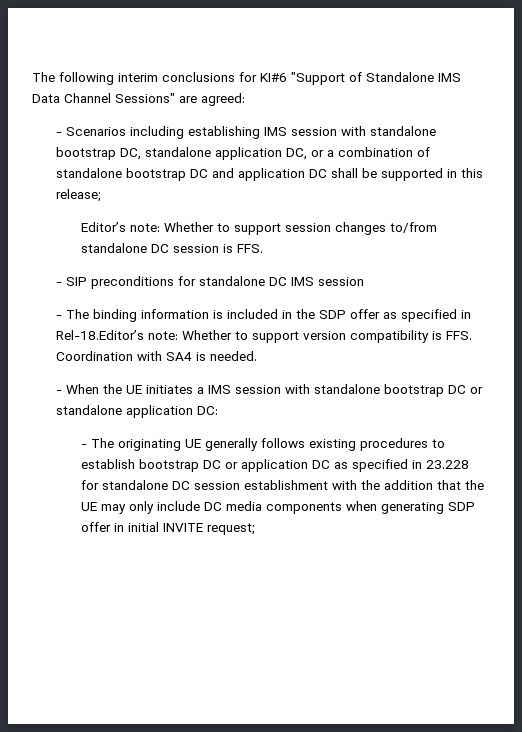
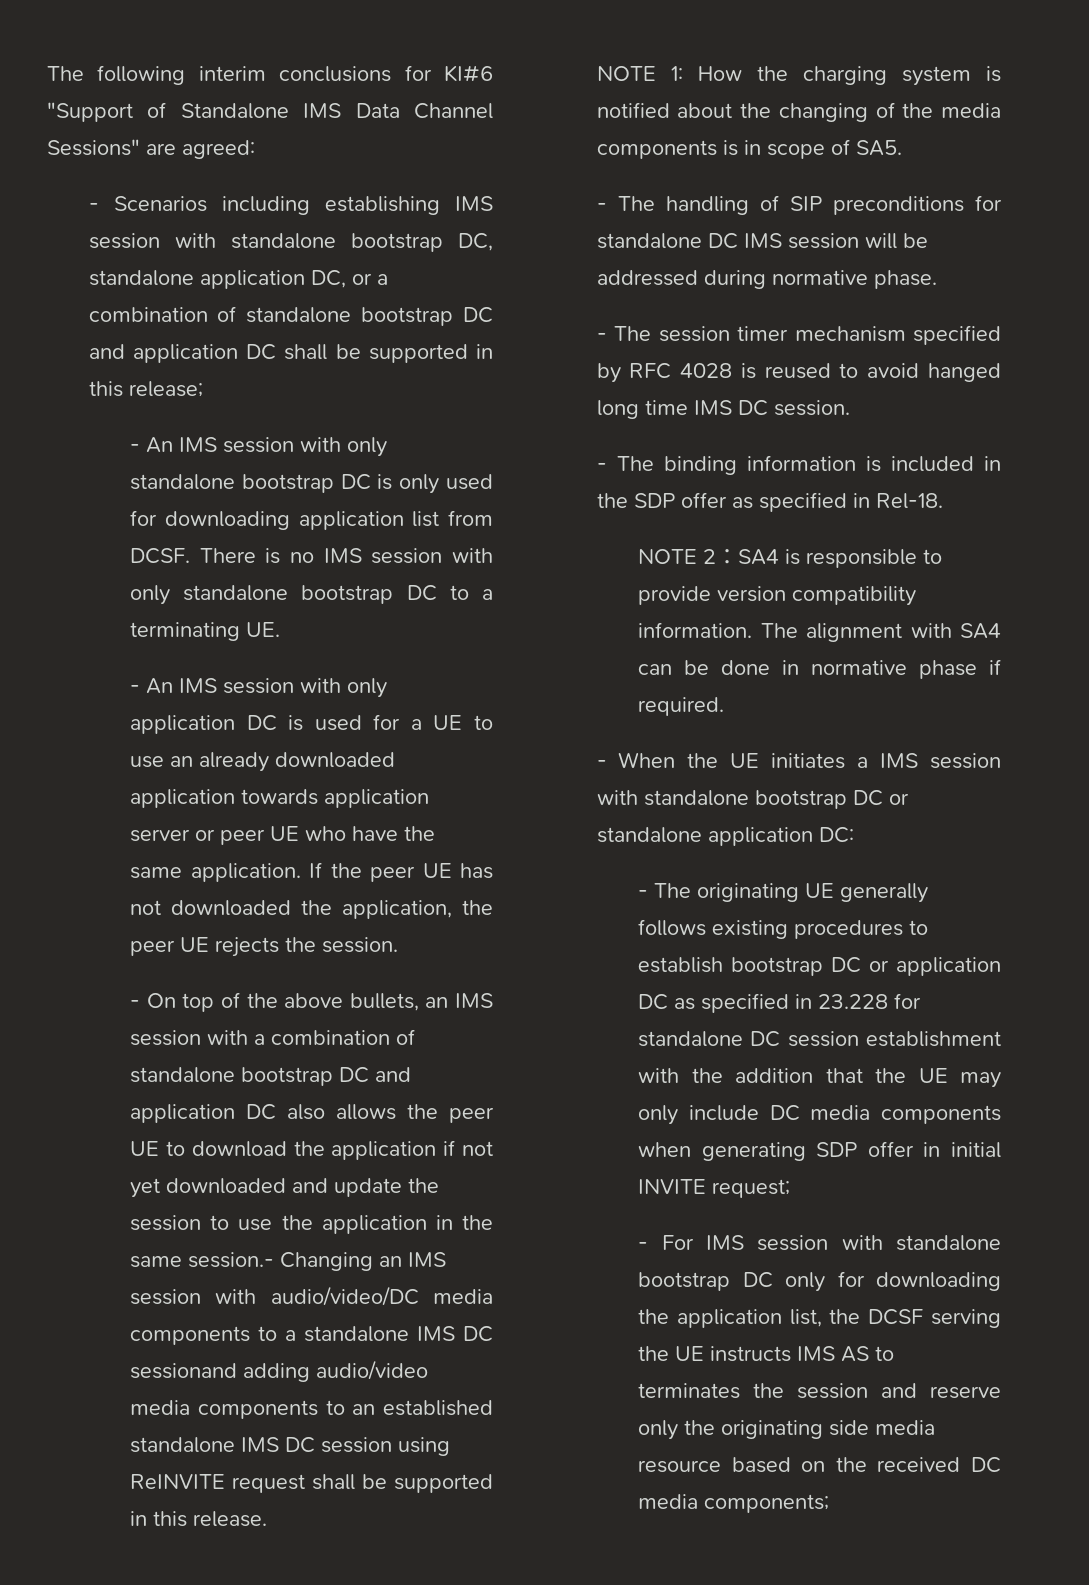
[80,222,437,235] [80,243,263,253] [56,282,63,286] Editor’s note: Whether to support session changes to/from standalone DC session is FFS. // - -> [130,437,388,457] [130,474,493,494] [130,510,493,530] [130,548,493,564] [130,585,494,605] [130,622,281,641] [130,678,388,698] [130,714,494,734] [130,752,396,772] [130,789,430,808] [130,826,436,845] [130,862,493,882] [130,900,493,919] [130,937,399,957] [130,992,493,1012] [130,1029,416,1046] [130,1067,412,1086] [130,1104,494,1123] [130,1140,494,1160] [130,1178,440,1198] [130,1215,493,1234] [130,1252,447,1271] [130,1286,493,1306] [130,1326,493,1345] [130,1360,429,1382] [130,1400,493,1419] [130,1437,451,1456] [130,1474,493,1493] [130,1511,268,1527] [596,66,1001,86] [596,102,1001,122] [596,139,902,159] [596,195,779,215] - An IMS session with only standalone bootstrap DC is only used for downloading application list from DCSF. There is no IMS session with only standalone bootstrap DC to a terminating UE. // - An IMS session with only application DC is used for a UE to use an already downloaded application towards application server or peer UE who have the same application. If the peer UE has not downloaded the application, the peer UE rejects the session. // - On top of the above bullets, an IMS session with a combination of standalone bootstrap DC and application DC also allows the peer UE to download the application if not yet downloaded and update the session to use the application in the same session.- Changing an IMS session with audio/video/DC media components to a standalone IMS DC sessionand adding audio/video media components to an established standalone IMS DC session using ReINVITE request shall be supported in this release. // NOTE 1: How the charging system is notified about the changing of the media components is in scope of SA5. // - The handling of
(365, 281) none -> [864,233,928,249] [596,270,937,289] [596,325,1001,345] [596,363,1001,383] [596,400,850,419] will be addressed during normative phase. // - The session timer mechanism specified by RFC 4028 is reused to avoid hanged long time IMS DC session.
[56,330,473,343] [56,351,258,361] Rel-18.Editor’s note: Whether to support version compatibility is FFS. Coordination with SA4 is needed. -> [875,493,943,509] [638,549,943,568] [638,586,917,606] [638,622,1001,642] [638,659,1001,679] [638,697,725,716] Rel-18. // NOTE 2：SA4 is responsible to provide version compatibility information. The alignment with SA4 can be done in normative phase if required.
(255, 529) none -> [638,1235,1001,1251] [638,1271,1001,1292] [638,1309,1001,1328] [638,1346,895,1362] [638,1383,1001,1399] [638,1420,936,1440] [638,1457,1001,1473] [638,1494,830,1513] // - For IMS session with standalone bootstrap DC only for downloading the application list, the DCSF serving the UE instructs IMS AS to terminates the session and reserve only the originating side media resource based on the received DC media components;

